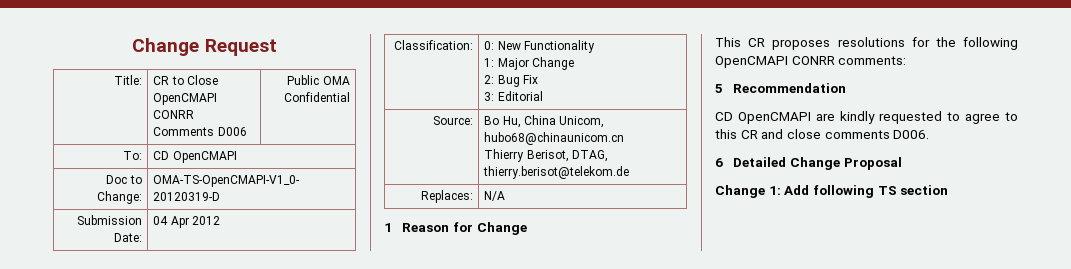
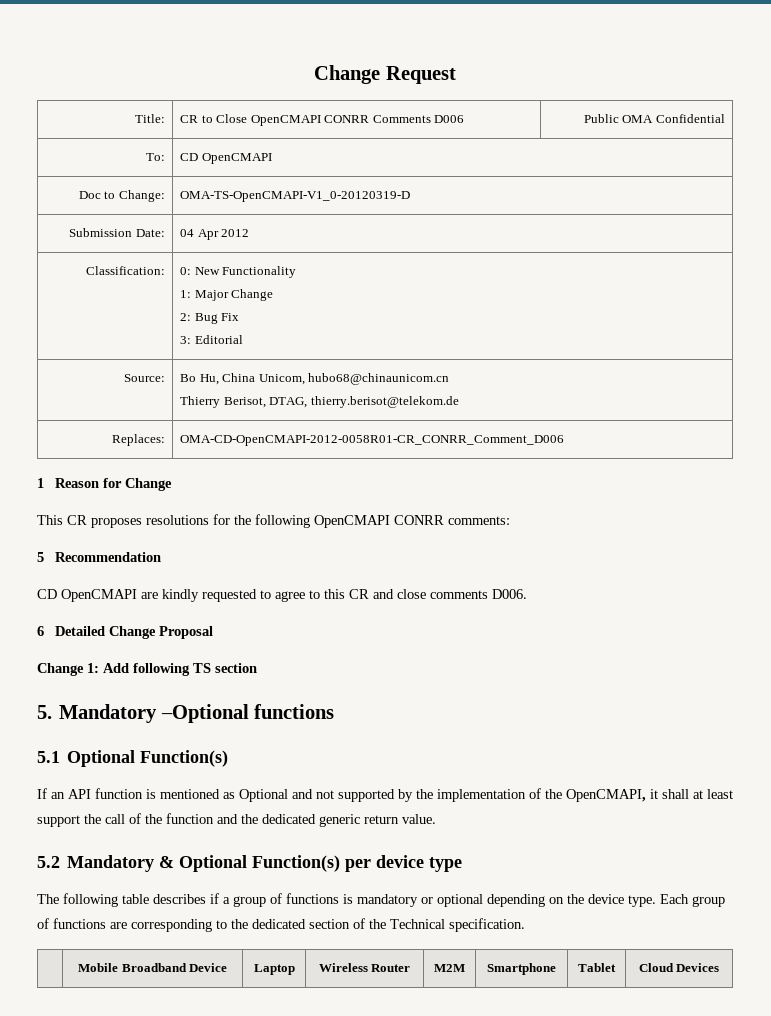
[484,191,506,201] N/A -> [180,435,565,446] OMA-CD-OpenCMAPI-2012-0058R01-CR_CONRR_Comment_D006
(949, 190) none -> [37,704,335,723] [37,750,229,767] [37,788,733,802] [37,813,436,827] [37,855,463,872] [37,893,725,907] [37,918,525,932] [77,963,228,972] [253,964,295,975] [318,963,411,972] [434,964,465,972] [487,963,556,975] [578,963,616,972] [638,963,720,972] // 5. Mandatory –Optional functions // 5.1 Optional Function(s) // If an API function is mentioned as Optional and not supported by the implementation of the OpenCMAPI, it shall at least support the call of the function and the dedicated generic return value. // 5.2 Mandatory & Optional Function(s) per device type // The following table describes if a group of functions is mandatory or optional depending on the device type. Each group of functions are corresponding to the dedicated section of the Technical specification. // | Mobile Broadband Device | Laptop | Wireless Router | M2M | Smartphone | Tablet | Cloud Devices

